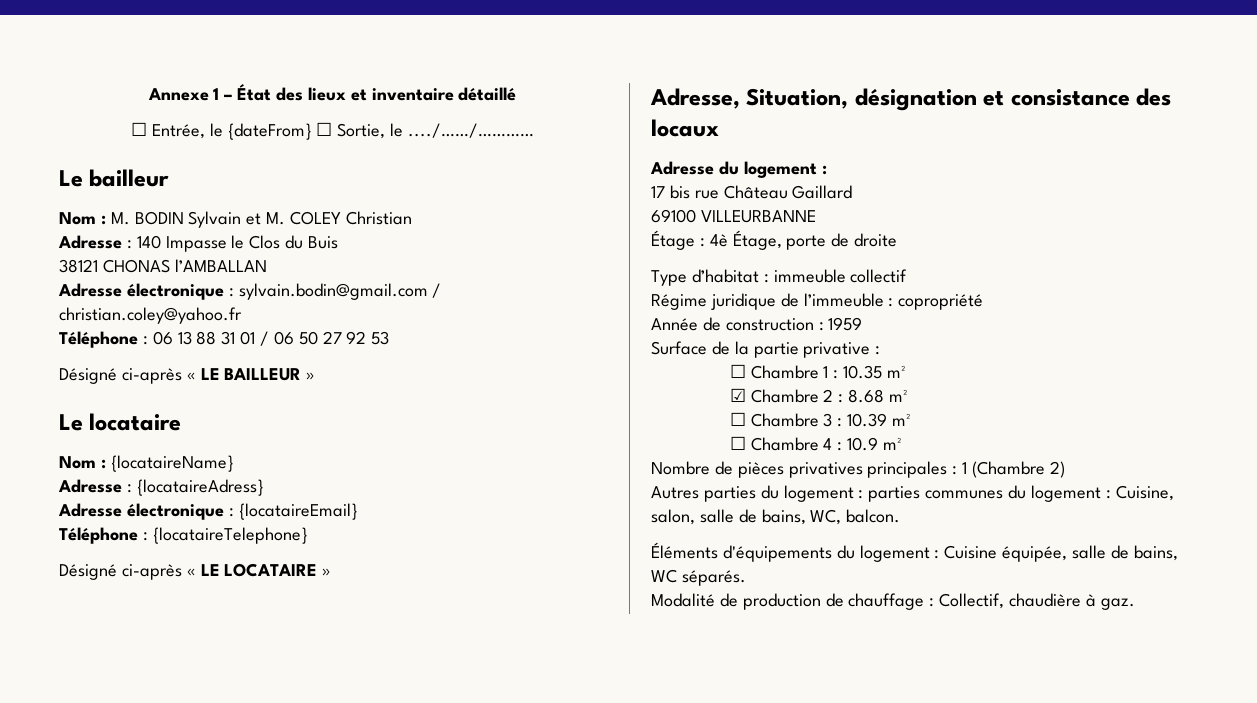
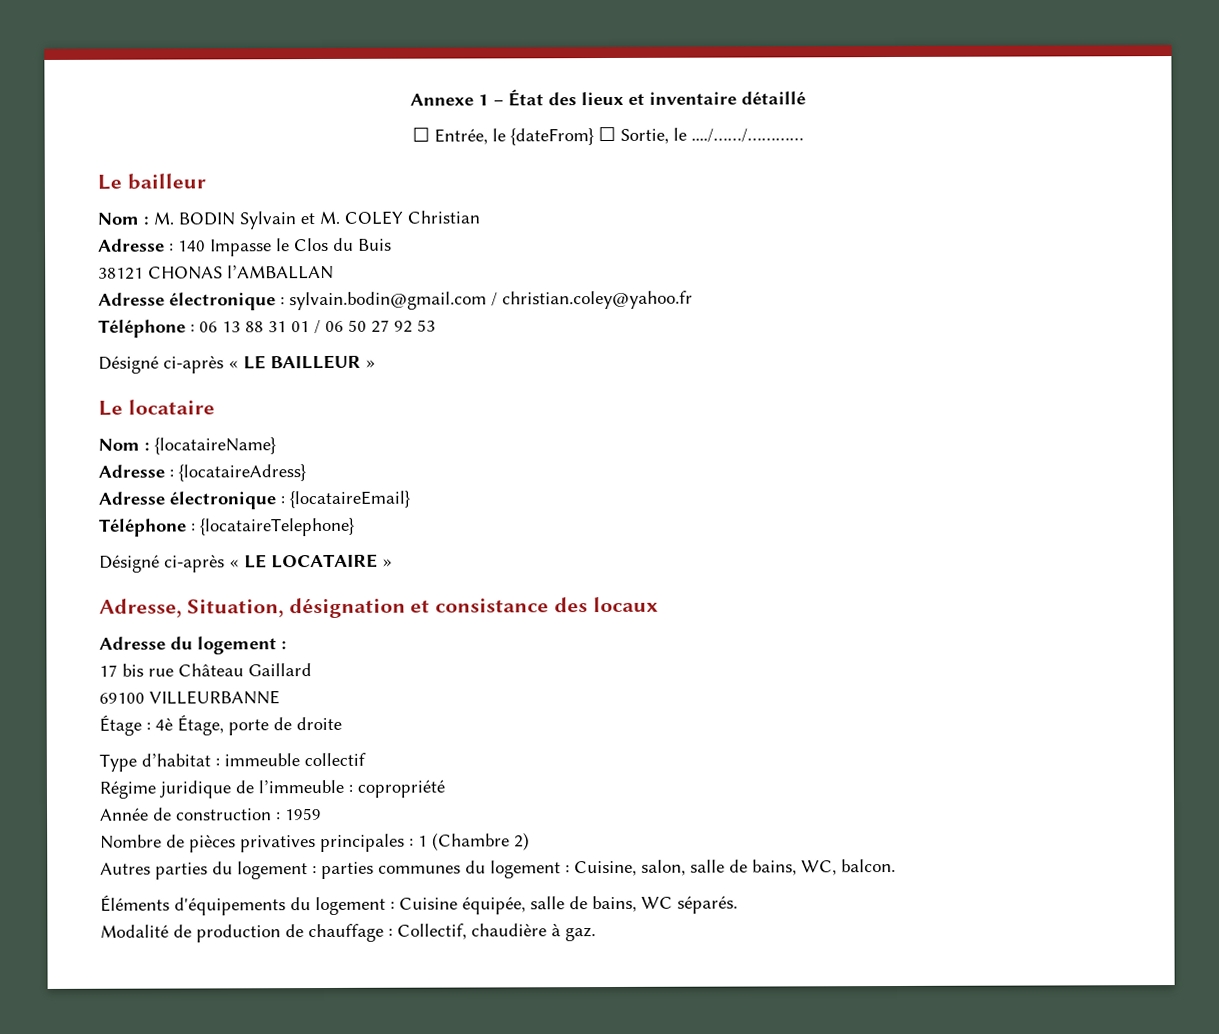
[651,341,881,358] [729,364,906,379] [729,388,908,403] [729,412,911,427] [729,436,902,451] // Surface de la partie privative : // ☐ Chambre 1 : 10.35 m² // ☑ Chambre 2 : 8.68 m² // ☐ Chambre 3 : 10.39 m² // ☐ Chambre 4 : 10.9 m² -> (322, 814) none

